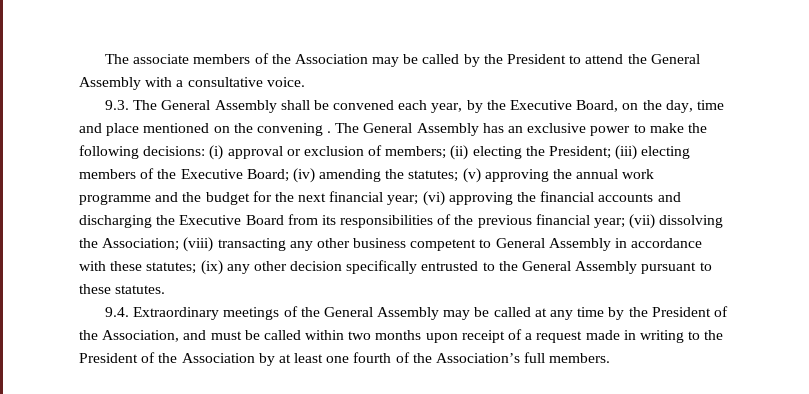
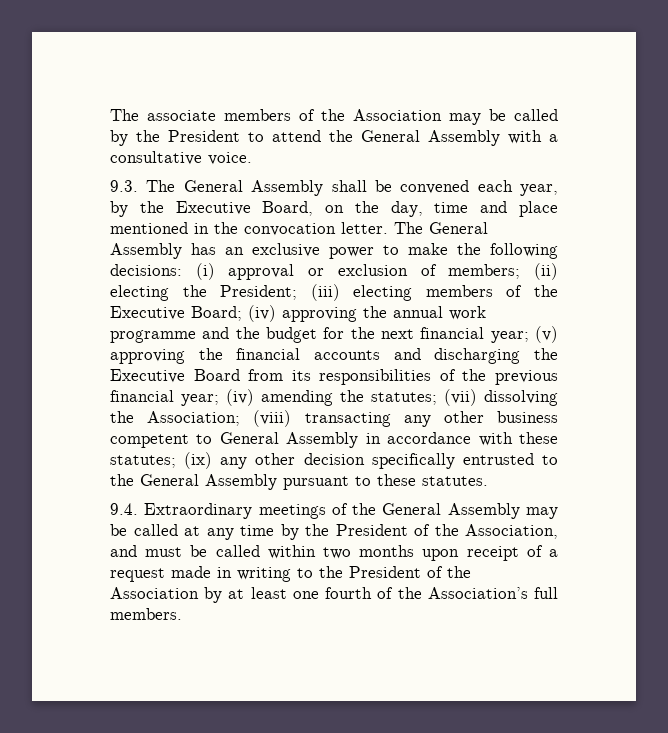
[213,123,332,136] on the convening . -> [194,222,388,236] in the convocation letter.
[319,168,481,183] amending the statutes; (v) -> (276, 313) none
[422,191,445,206] (vi) -> [535,326,558,343] (v)
(626, 223) none -> [226,389,437,406] (iv) amending the statutes;

